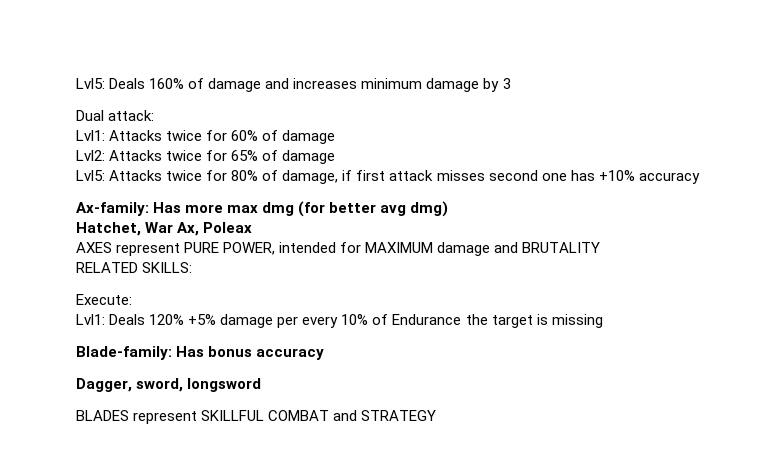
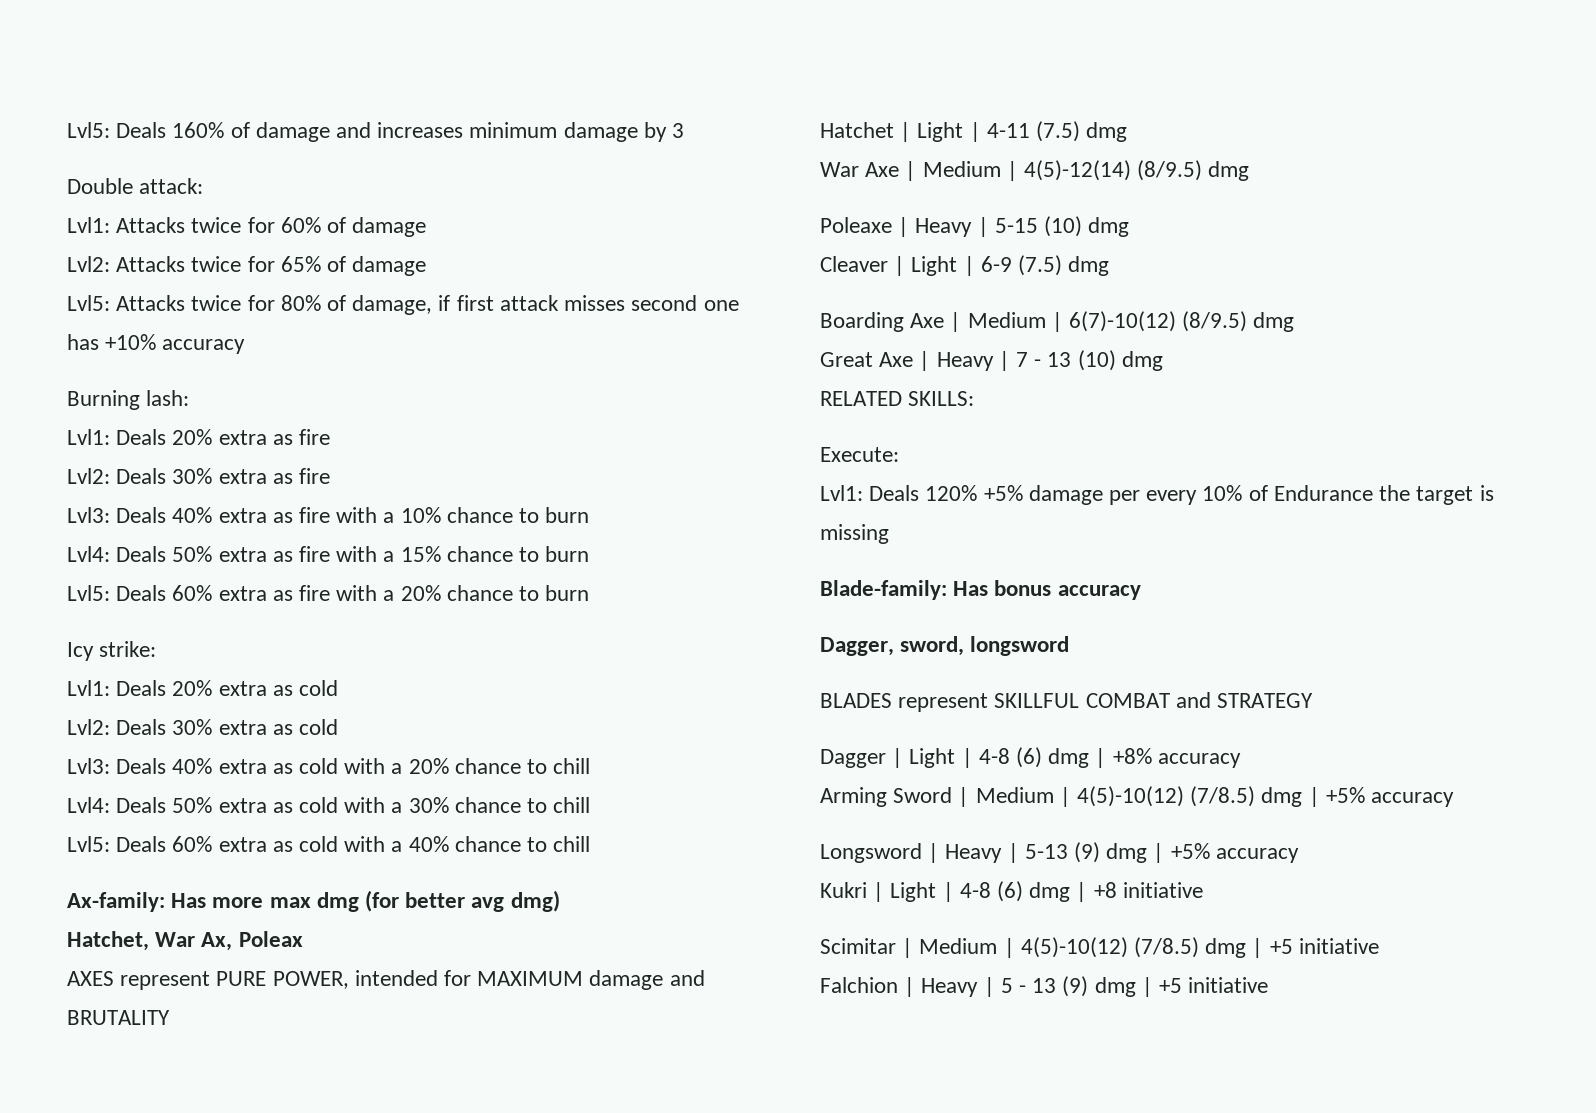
[76,110,104,121] Dual -> [67,178,133,194] Double
(700, 178) none -> [67,390,190,410] [67,429,331,445] [67,468,331,484] [67,507,590,523] [67,546,590,562] [67,585,590,601] [67,641,157,661] [67,680,339,696] [67,719,339,735] [67,758,591,774] [67,797,591,813] [67,836,591,852] // Burning lash: // Lvl1: Deals 20% extra as fire // Lvl2: Deals 30% extra as fire // Lvl3: Deals 40% extra as fire with a 10% chance to burn // Lvl4: Deals 50% extra as fire with a 15% chance to burn // Lvl5: Deals 60% extra as fire with a 20% chance to burn // Icy strike: // Lvl1: Deals 20% extra as cold // Lvl2: Deals 30% extra as cold // Lvl3: Deals 40% extra as cold with a 20% chance to chill // Lvl4: Deals 50% extra as cold with a 30% chance to chill // Lvl5: Deals 60% extra as cold with a 40% chance to chill
(601, 247) none -> [820,121,1128,142] [820,160,1250,181] [820,216,1130,237] [820,255,1110,276] [820,311,1295,332] [820,350,1163,371] // Hatchet | Light | 4-11 (7.5) dmg // War Axe | Medium | 4(5)-12(14) (8/9.5) dmg // Poleaxe | Heavy | 5-15 (10) dmg // Cleaver | Light | 6-9 (7.5) dmg // Boarding Axe | Medium | 6(7)-10(12) (8/9.5) dmg // Great Axe | Heavy | 7 - 13 (10) dmg
(437, 415) none -> [820,747,1241,768] [820,786,1455,807] [820,842,1299,863] [820,881,1203,902] [820,937,1379,958] [820,976,1269,997] // Dagger | Light | 4-8 (6) dmg | +8% accuracy // Arming Sword | Medium | 4(5)-10(12) (7/8.5) dmg | +5% accuracy // Longsword | Heavy | 5-13 (9) dmg | +5% accuracy // Kukri | Light | 4-8 (6) dmg | +8 initiative // Scimitar | Medium | 4(5)-10(12) (7/8.5) dmg | +5 initiative // Falchion | Heavy | 5 - 13 (9) dmg | +5 initiative

